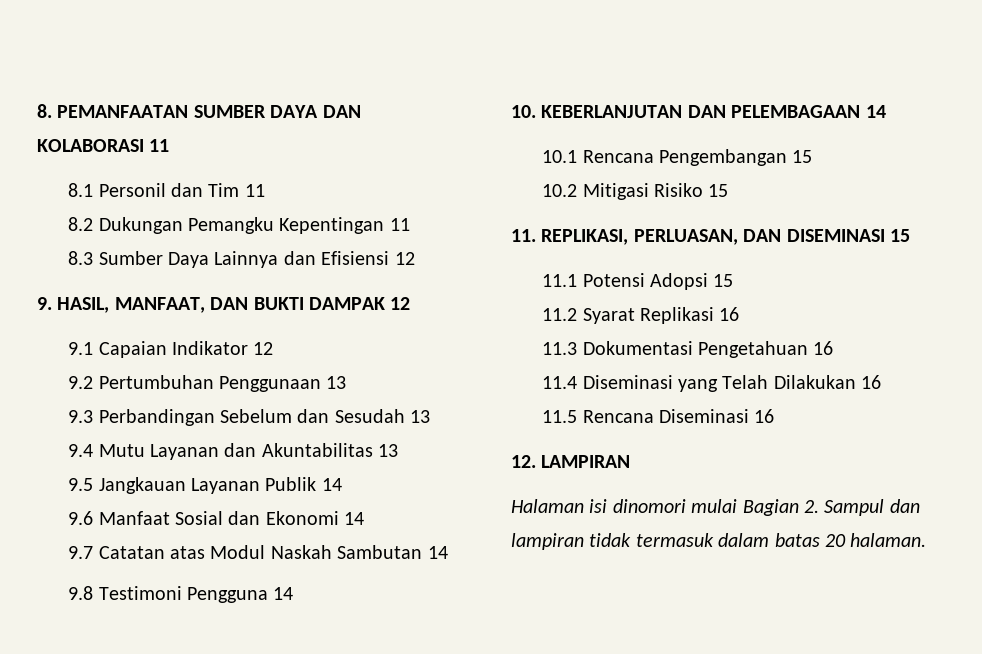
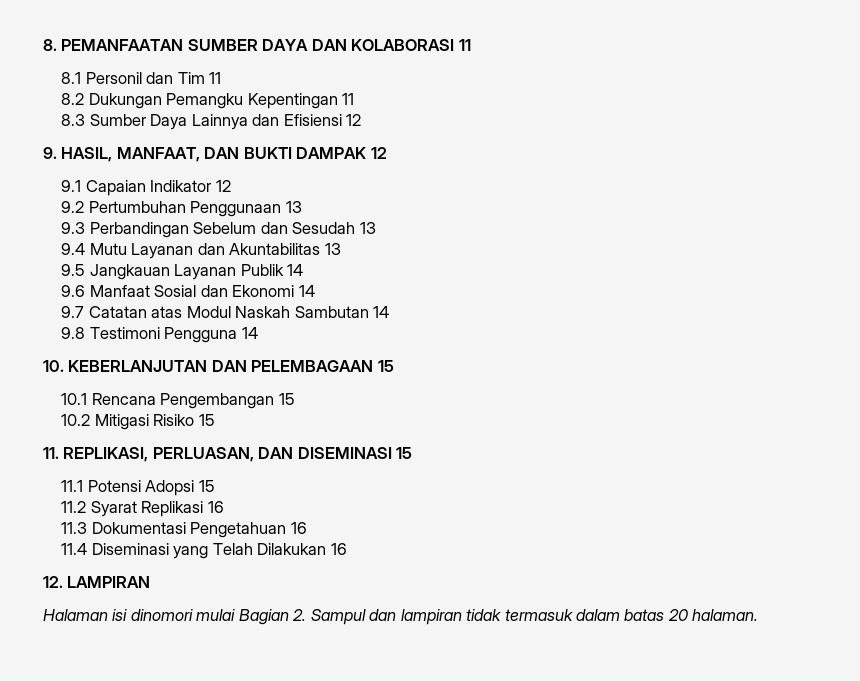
[865,105,886,118] 14 -> [377,360,394,372] 15
[542,409,775,423] // 11.5 Rencana Diseminasi 16 -> (347, 549) none

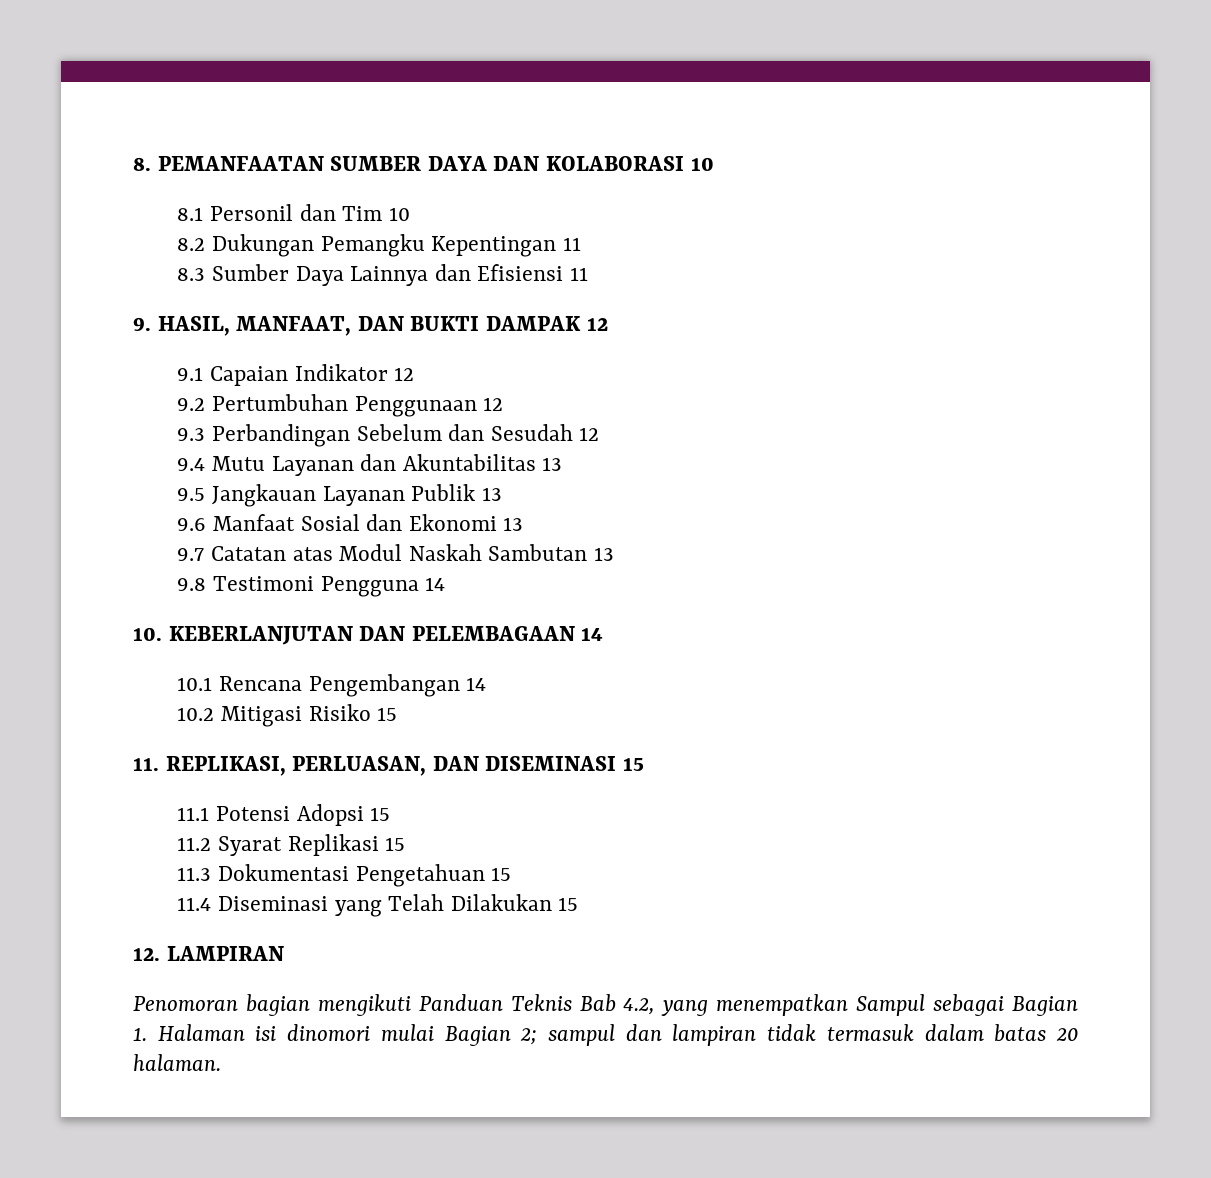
[458,39,471,51] 11 -> [690,157,714,171] 10
[209,72,222,84] 11 -> [388,207,410,221] 10
[346,114,362,126] 12 -> [569,267,588,281] 11
[285,201,302,213] 13 -> [483,397,504,411] 12
[359,222,376,234] 13 -> [579,427,600,441] 12
[287,264,304,276] 14 -> [481,487,502,501] 13
[298,285,315,297] 14 -> [503,517,524,531] 13
[373,306,390,318] 14 -> [593,547,614,561] 13
[377,360,394,372] 15 -> [581,628,604,641] 14
[278,393,295,405] 15 -> [466,677,487,691] 14
[207,501,224,513] 16 -> [385,837,406,851] 15
[290,522,307,534] 16 -> [491,867,512,881] 15
[330,543,347,555] 16 -> [558,897,579,911] 15
(151, 582) none -> [133,994,1078,1016] [133,1027,147,1041] Penomoran bagian mengikuti Panduan Teknis Bab 4.2, yang menempatkan Sampul sebagai Bagian 1.
[292,609,366,625] 2. Sampul -> [520,1024,615,1046] 2; sampul

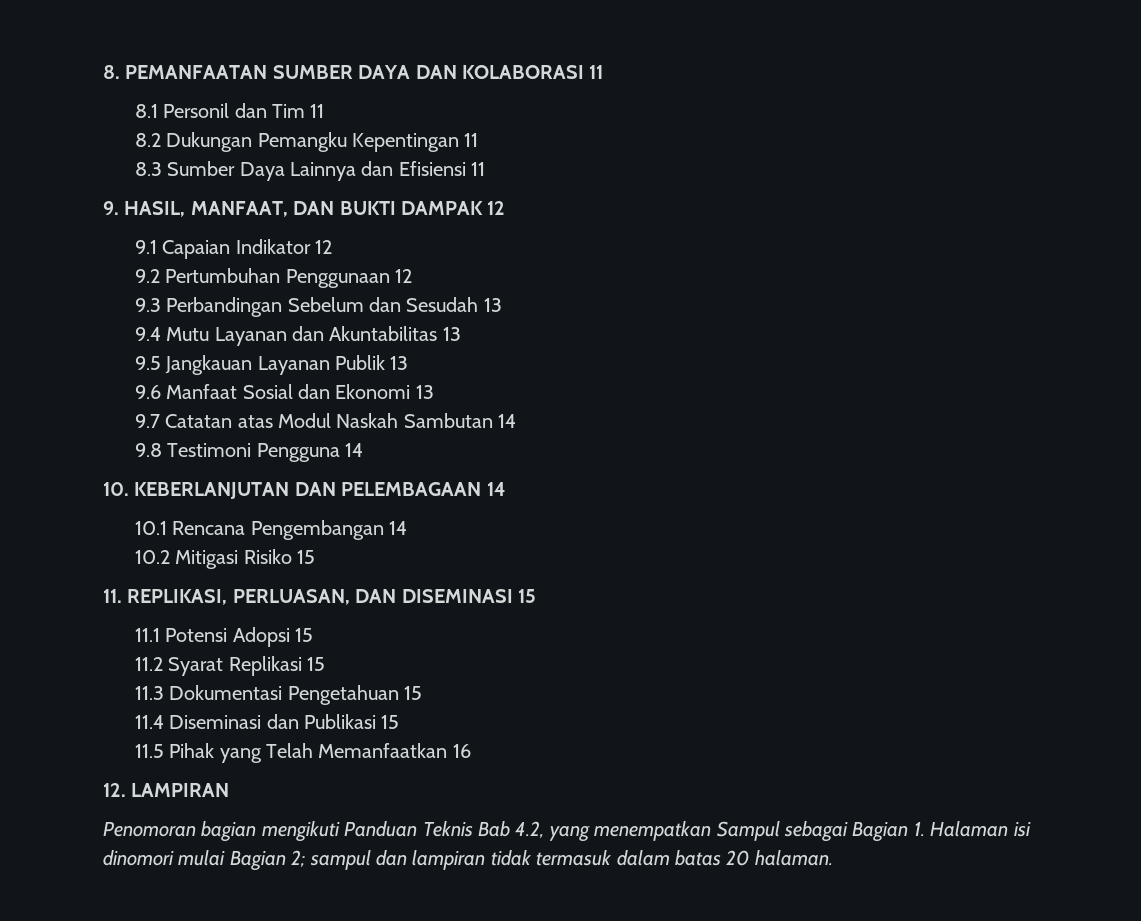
[690,157,714,171] 10 -> [589,65,604,79] 11
[388,207,410,221] 10 -> [310,104,325,118] 11
[579,427,600,441] 12 -> [483,298,502,312] 13
[593,547,614,561] 13 -> [498,414,517,428] 14
[334,894,579,917] yang Telah Dilakukan 15 -> [266,714,400,729] [134,743,471,763] dan Publikasi 15 // 11.5 Pihak yang Telah Memanfaatkan 16

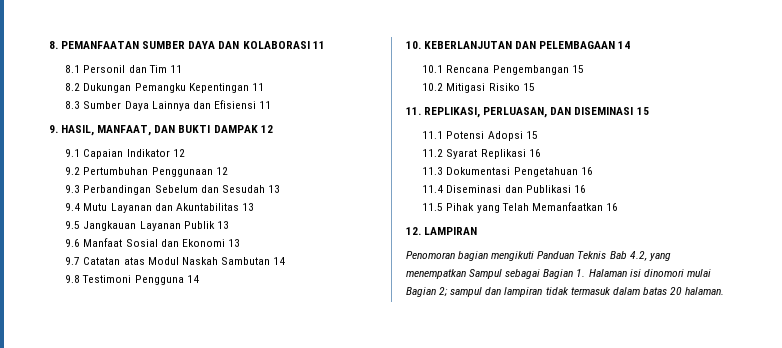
[388,521,407,535] 14 -> [571,65,584,73] 15
[306,657,325,671] 15 -> [528,149,541,157] 16
[403,686,422,700] 15 -> [580,167,593,175] 16
[381,715,400,729] 15 -> [573,185,586,193] 16

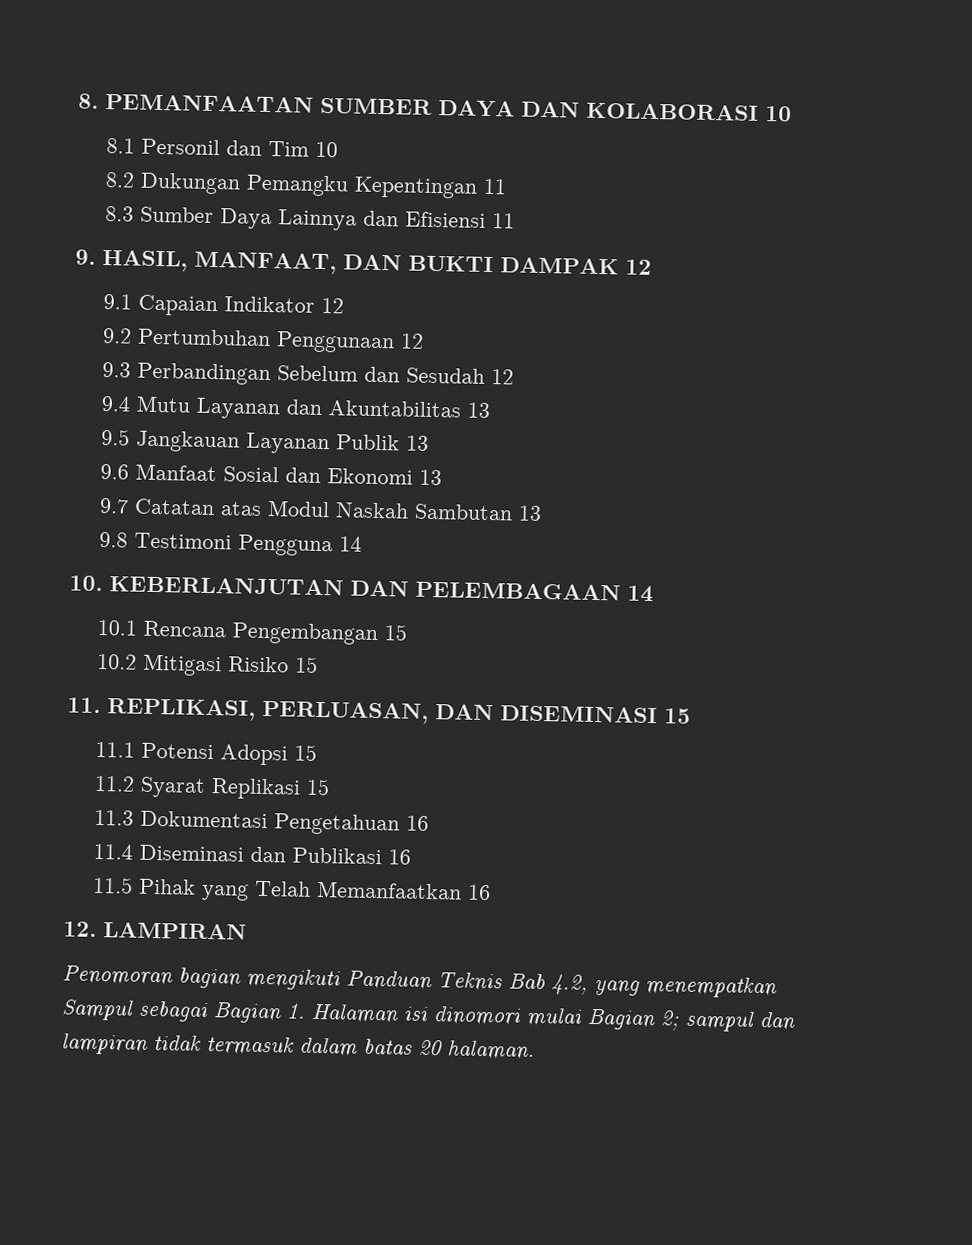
[312,41,325,49] 11 -> [765,105,792,122] 10
[169,65,182,73] 11 -> [315,141,339,158] 10
[267,185,280,193] 13 -> [491,369,515,385] 12
[272,257,285,265] 14 -> [518,505,543,521] 13
[528,149,541,157] 16 -> [306,778,331,796] 15

